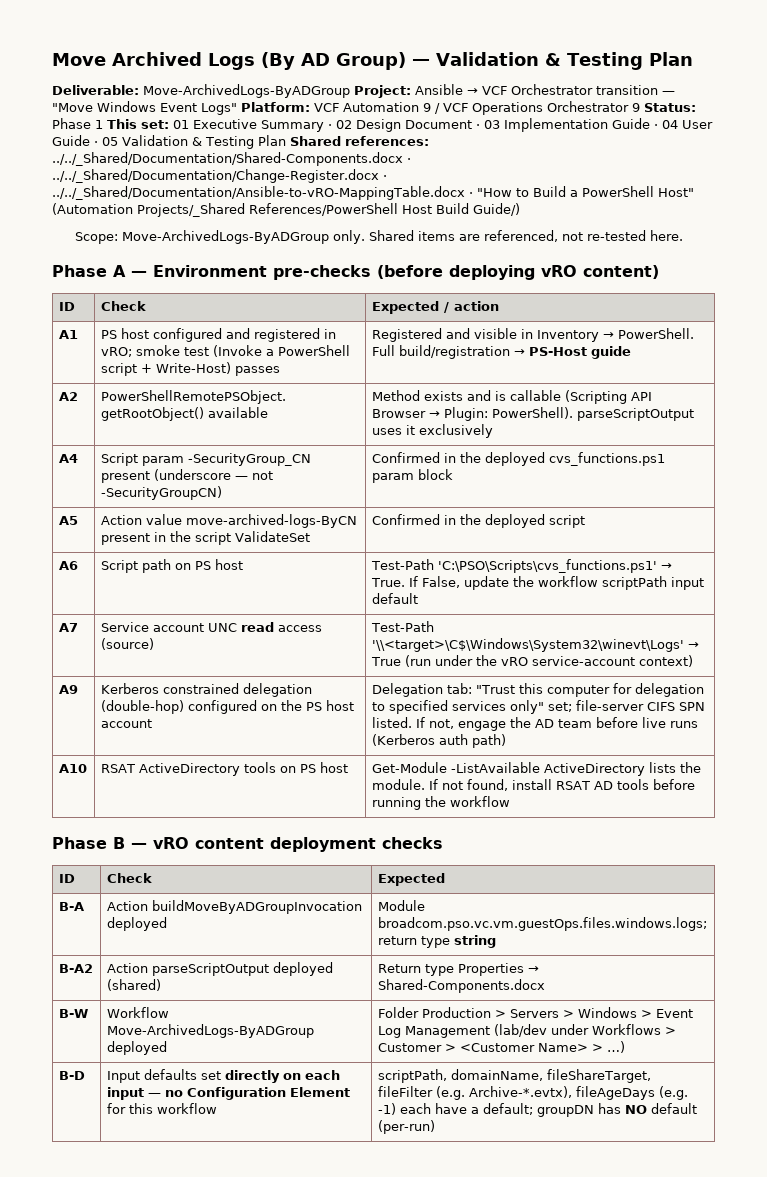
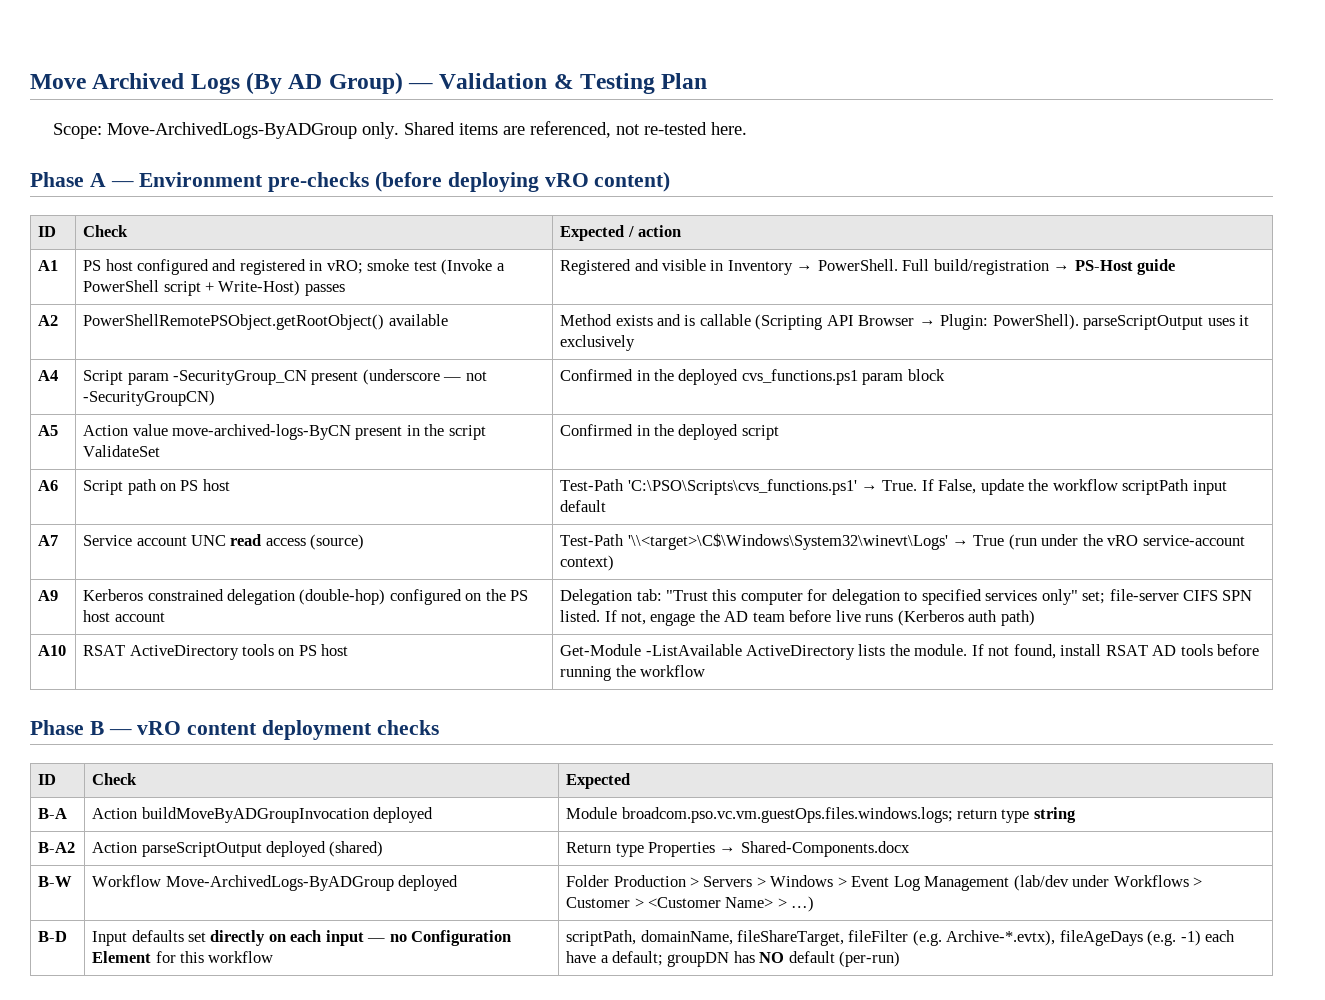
[52,84,675,98] [52,101,696,115] [52,118,713,132] [52,135,429,149] [52,152,411,166] [52,169,387,183] [52,186,694,200] [52,203,520,217] // Deliverable: Move-ArchivedLogs-ByADGroup Project: Ansible → VCF Orchestrator transition — "Move Windows Event Logs" Platform: VCF Automation 9 / VCF Operations Orchestrator 9 Status: Phase 1 This set: 01 Executive Summary · 02 Design Document · 03 Implementation Guide · 04 User Guide · 05 Validation & Testing Plan Shared references: ../../_Shared/Documentation/Shared-Components.docx · ../../_Shared/Documentation/Change-Register.docx · ../../_Shared/Documentation/Ansible-to-vRO-MappingTable.docx · "How to Build a PowerShell Host" (Automation Projects/_Shared References/PowerShell Host Build Guide/) -> (708, 81) none

